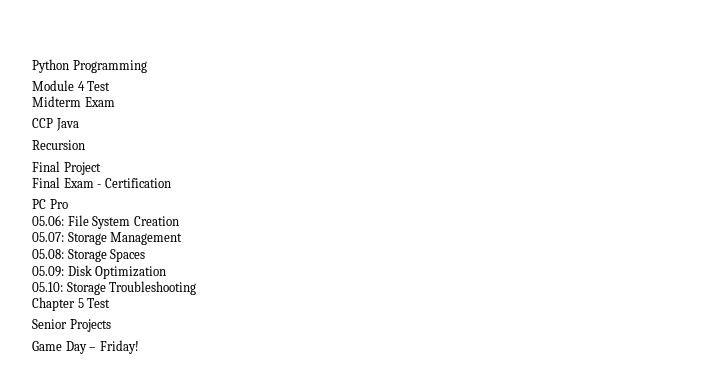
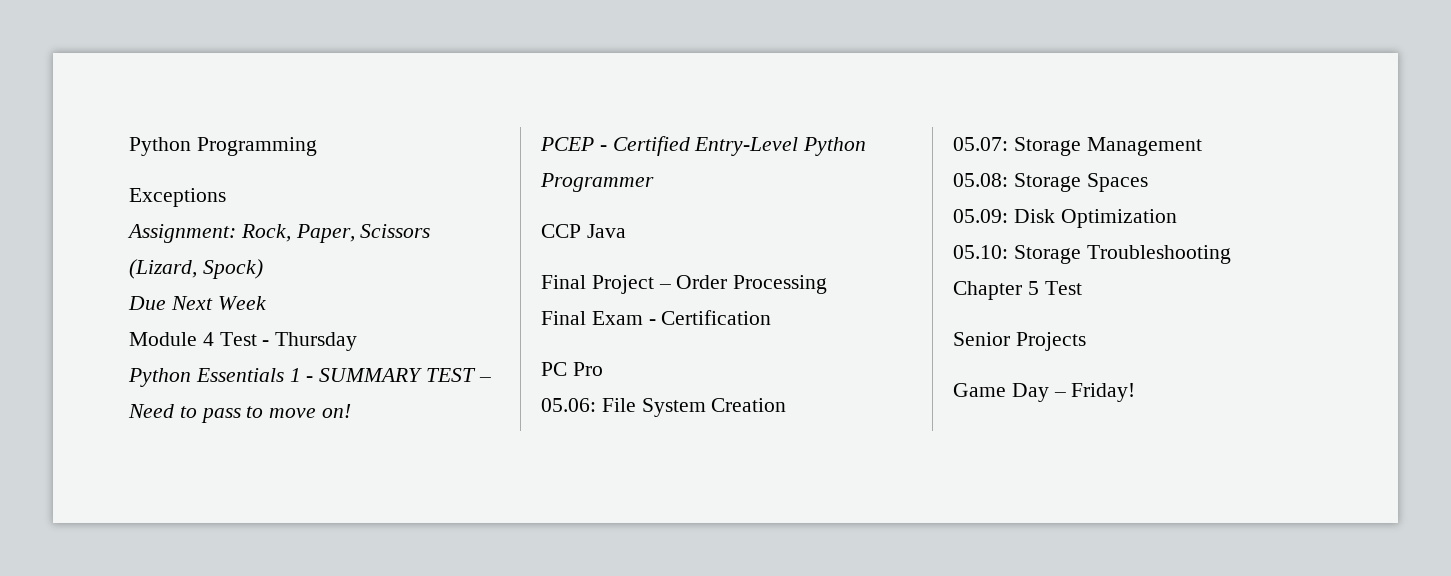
[32,80,111,91] [32,96,115,107] Module 4 Test // Midterm Exam -> [129,188,226,207] [127,224,431,243] [129,259,263,279] [128,296,266,310] [129,332,358,351] [128,368,491,387] [128,404,352,423] [540,136,867,156] [540,173,654,192] Exceptions // Assignment: Rock, Paper, Scissors (Lizard, Spock) // Due Next Week // Module 4 Test - Thursday // Python Essentials 1 - SUMMARY TEST – Need to pass to move on! // PCEP - Certified Entry-Level Python Programmer
[32,140,85,150] // Recursion -> (626, 231) none
(101, 168) none -> [658,275,828,294] – Order Processing

